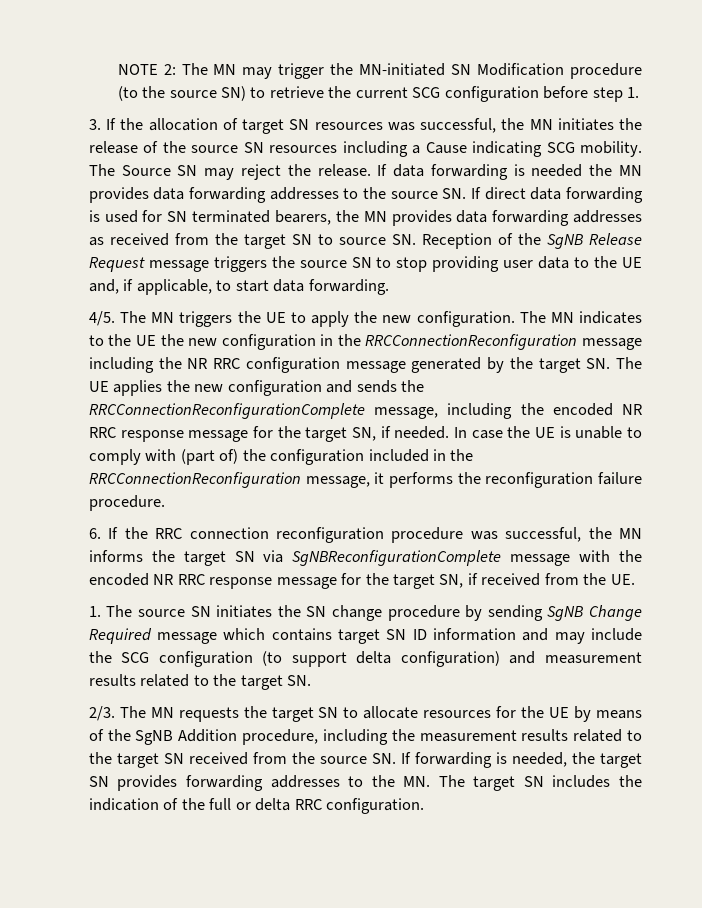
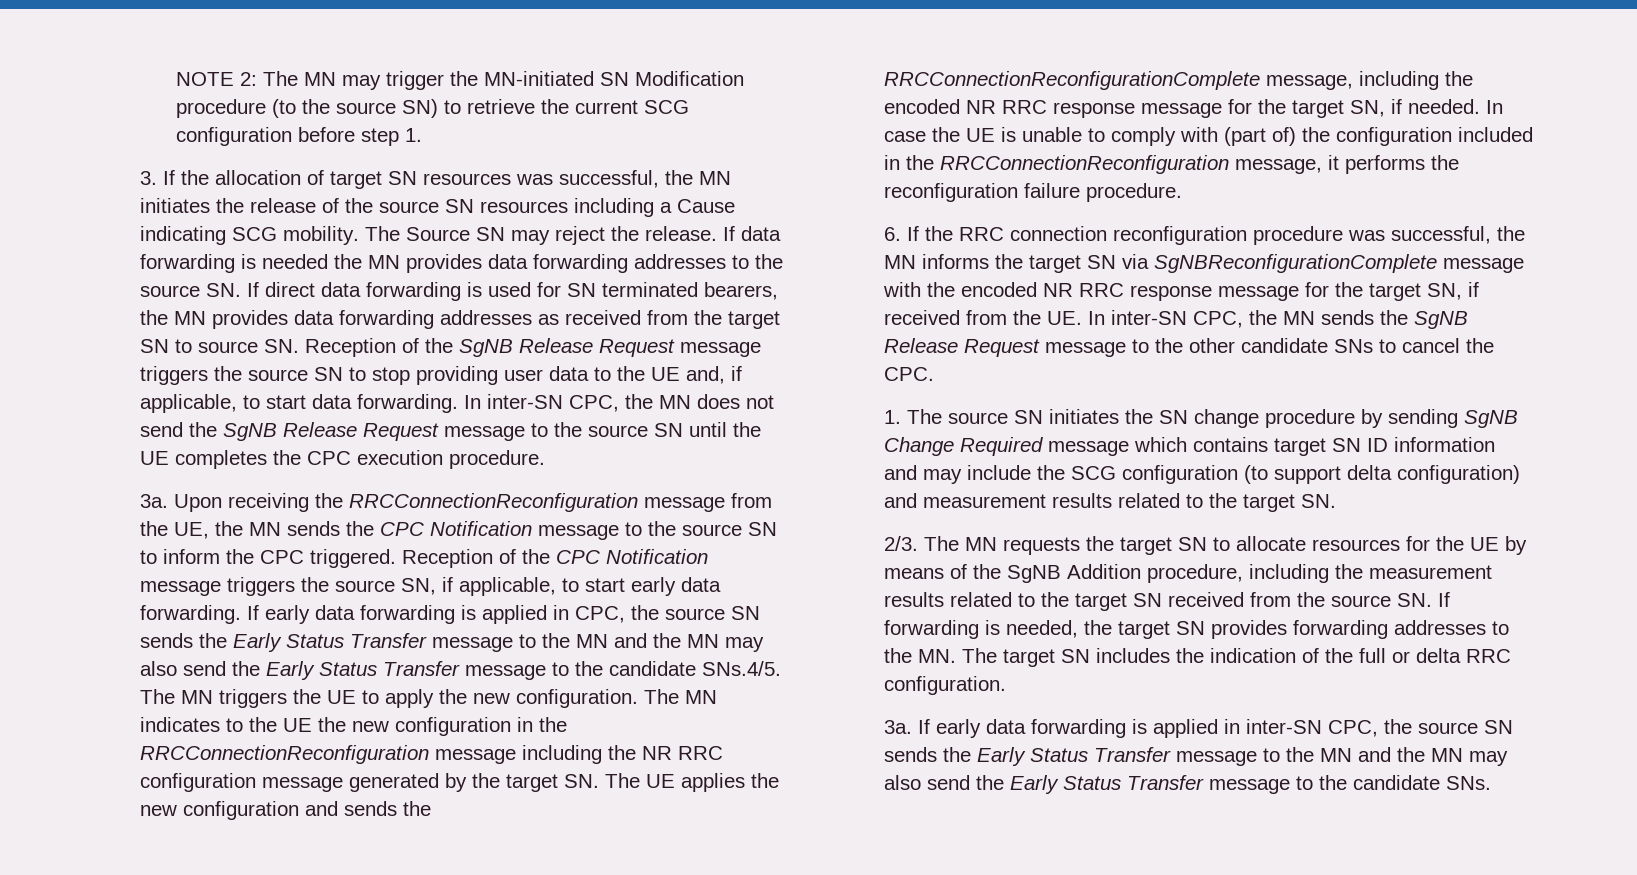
[88,311,115,326] // 4/5. -> [463,394,774,412] [139,422,761,441] [139,450,545,469] [139,493,772,512] [139,521,777,540] [139,549,708,568] [139,577,721,596] [139,605,760,624] [139,633,764,652] [139,661,781,680] In inter-SN CPC, the MN does not send the SgNB Release Request message to the source SN until the UE completes the CPC execution procedure. // 3a. Upon receiving the RRCConnectionReconfiguration message from the UE, the MN sends the CPC Notification message to the source SN to inform the CPC triggered. Reception of the CPC Notification message triggers the source SN, if applicable, to start early data forwarding. If early data forwarding is applied in CPC, the source SN sends the Early Status Transfer message to the MN and the MN may also send the Early Status Transfer message to the candidate SNs.4/5.
(635, 579) none -> [1087,310,1468,329] [883,338,1494,357] [883,367,934,381] In inter-SN CPC, the MN sends the SgNB Release Request message to the other candidate SNs to cancel the CPC.
(425, 806) none -> [883,719,1513,738] [883,747,1508,766] [883,775,1491,794] // 3a. If early data forwarding is applied in inter-SN CPC, the source SN sends the Early Status Transfer message to the MN and the MN may also send the Early Status Transfer message to the candidate SNs.

